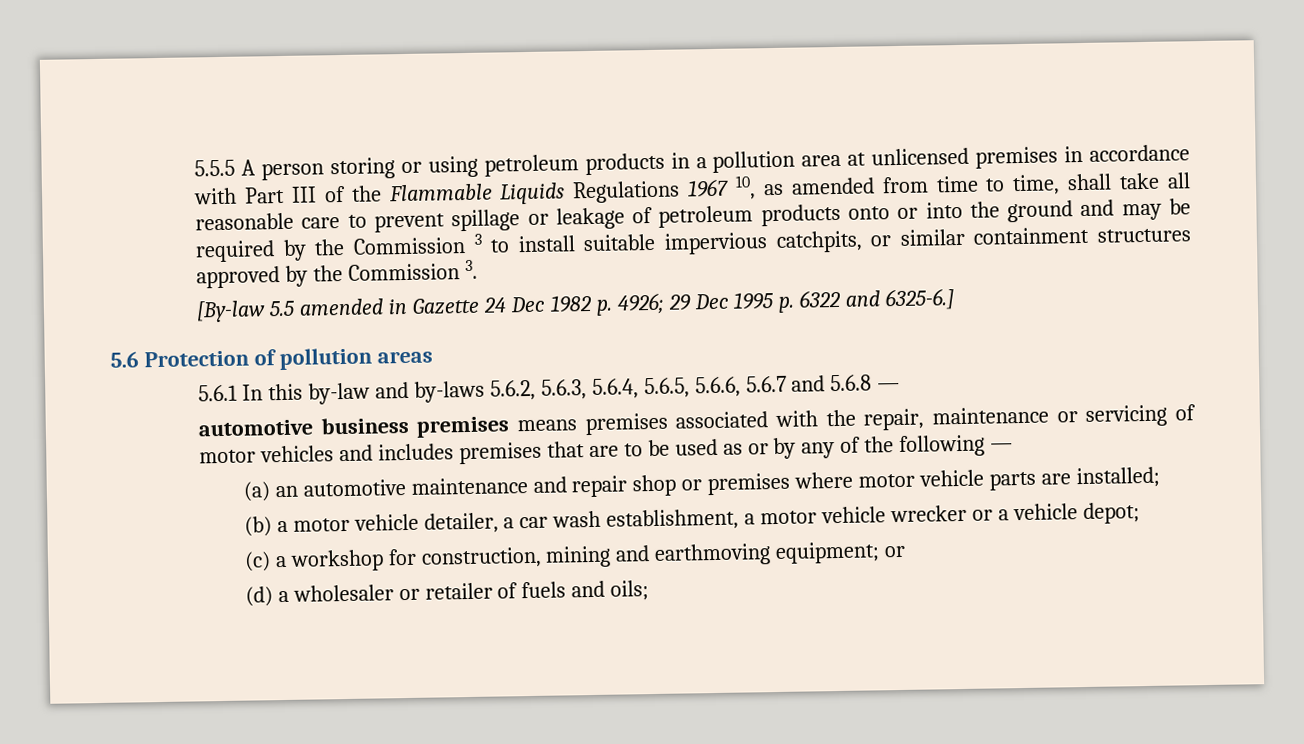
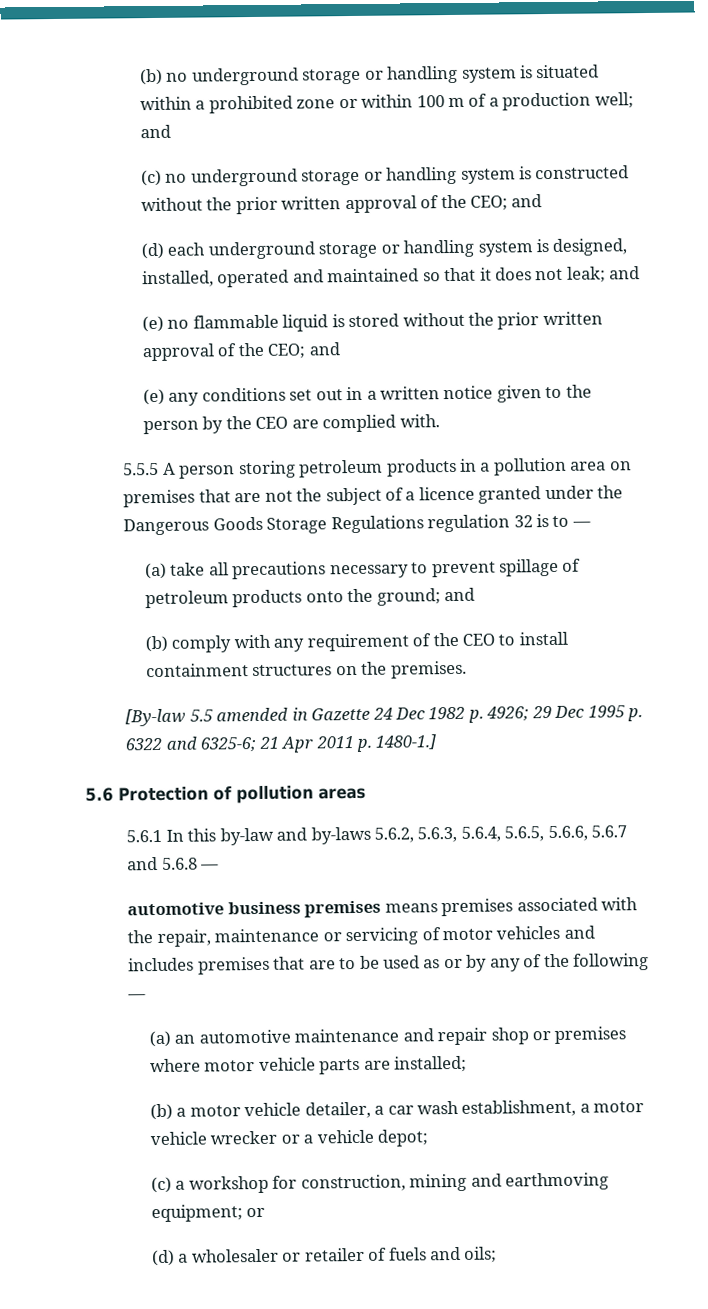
(194, 168) none -> [139,64,600,86] [139,92,634,114] [139,124,171,139] [140,165,630,187] [140,194,543,215] [140,238,628,260] [141,266,641,288] [141,311,603,333] [141,342,340,362] [142,384,592,406] [142,414,440,435] (b) no underground storage or handling system is situated within a prohibited zone or within 100 m of a production well; and // (c) no underground storage or handling system is constructed without the prior written approval of the CEO; and // (d) each underground storage or handling system is designed, installed, operated and maintained so that it does not leak; and // (e) no flammable liquid is stored without the prior written approval of the CEO; and // (e) any conditions set out in a written notice given to the person by the CEO are complied with. //
[400,155,478,178] or using -> (296, 469) none
[847,144,1191,169] [193,172,1191,205] [195,212,341,231] at unlicensed premises in accordance with Part III of the Flammable Liquids Regulations 1967 10, as amended from time to time, shall take all reasonable care -> [609,461,632,471] [123,485,624,508] [123,514,591,536] [144,561,409,580] on premises that are not the subject of a licence granted under the Dangerous Goods Storage Regulations regulation 32 is to — // (a) take all precautions necessary
[527,207,625,230] or leakage -> (560, 567) none
[897,198,1192,223] [195,226,1191,263] [196,259,478,289] or into the ground and may be required by the Commission 3 to install suitable impervious catchpits, or similar containment structures approved by the Commission 3. -> [347,587,476,606] [144,631,568,653] [145,660,467,679] the ground; and // (b) comply with any requirement of the CEO to install containment structures on the premises.
[885,288,956,311] 6325-6.] -> [200,734,437,753] 6325-6; 21 Apr 2011 p. 1480-1.]

